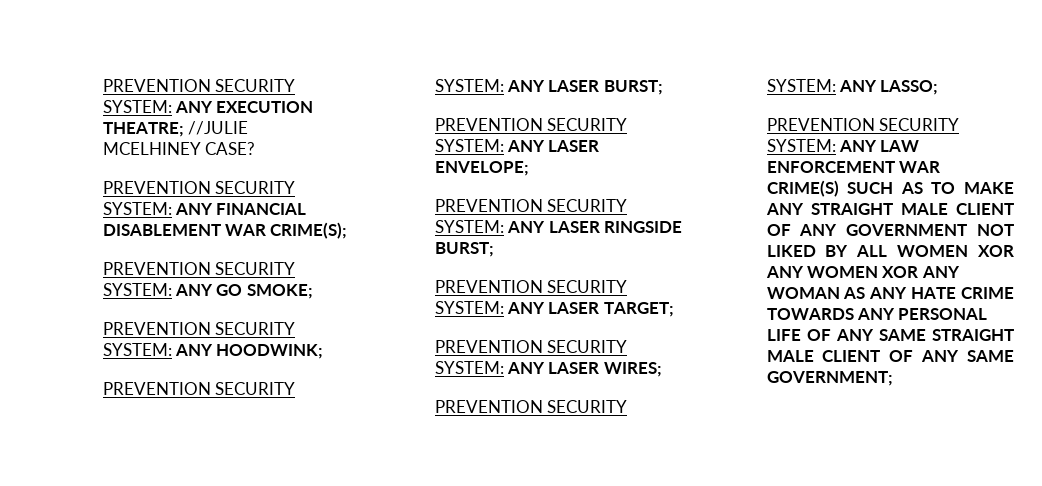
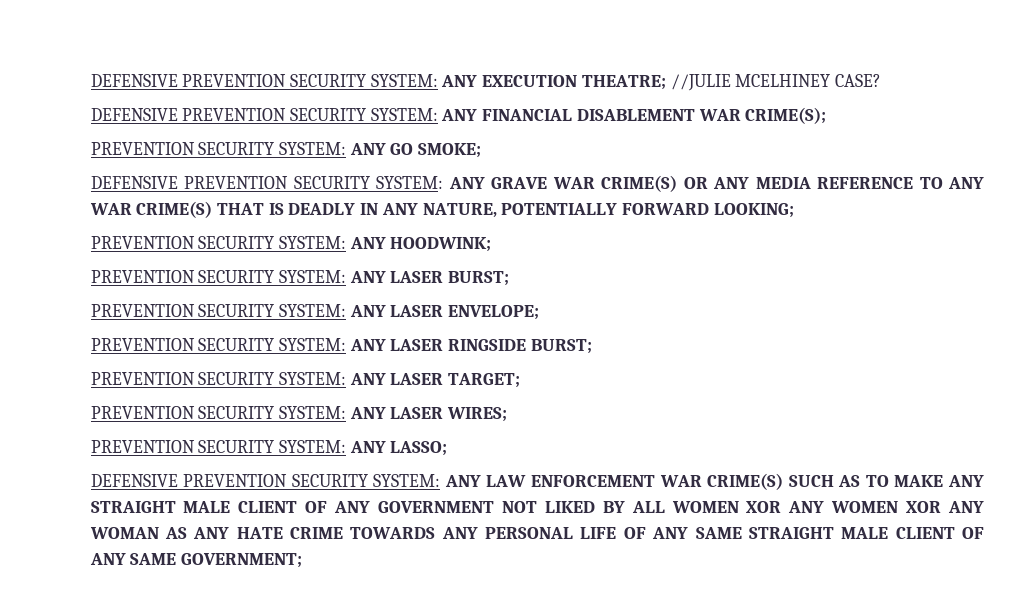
(102, 85) none -> [90,74,178,87] DEFENSIVE
(256, 148) none -> [90,108,178,121] DEFENSIVE
(313, 291) none -> [90,175,985,192] [89,201,794,218] // DEFENSIVE PREVENTION SECURITY SYSTEM: ANY GRAVE WAR CRIME(S) OR ANY MEDIA REFERENCE TO ANY WAR CRIME(S) THAT IS DEADLY IN ANY NATURE, POTENTIALLY FORWARD LOOKING;
(939, 87) none -> [90,474,178,487] DEFENSIVE

